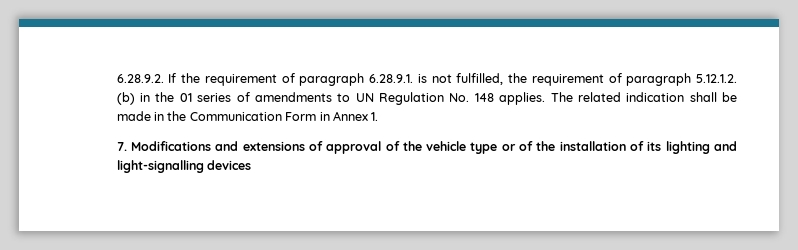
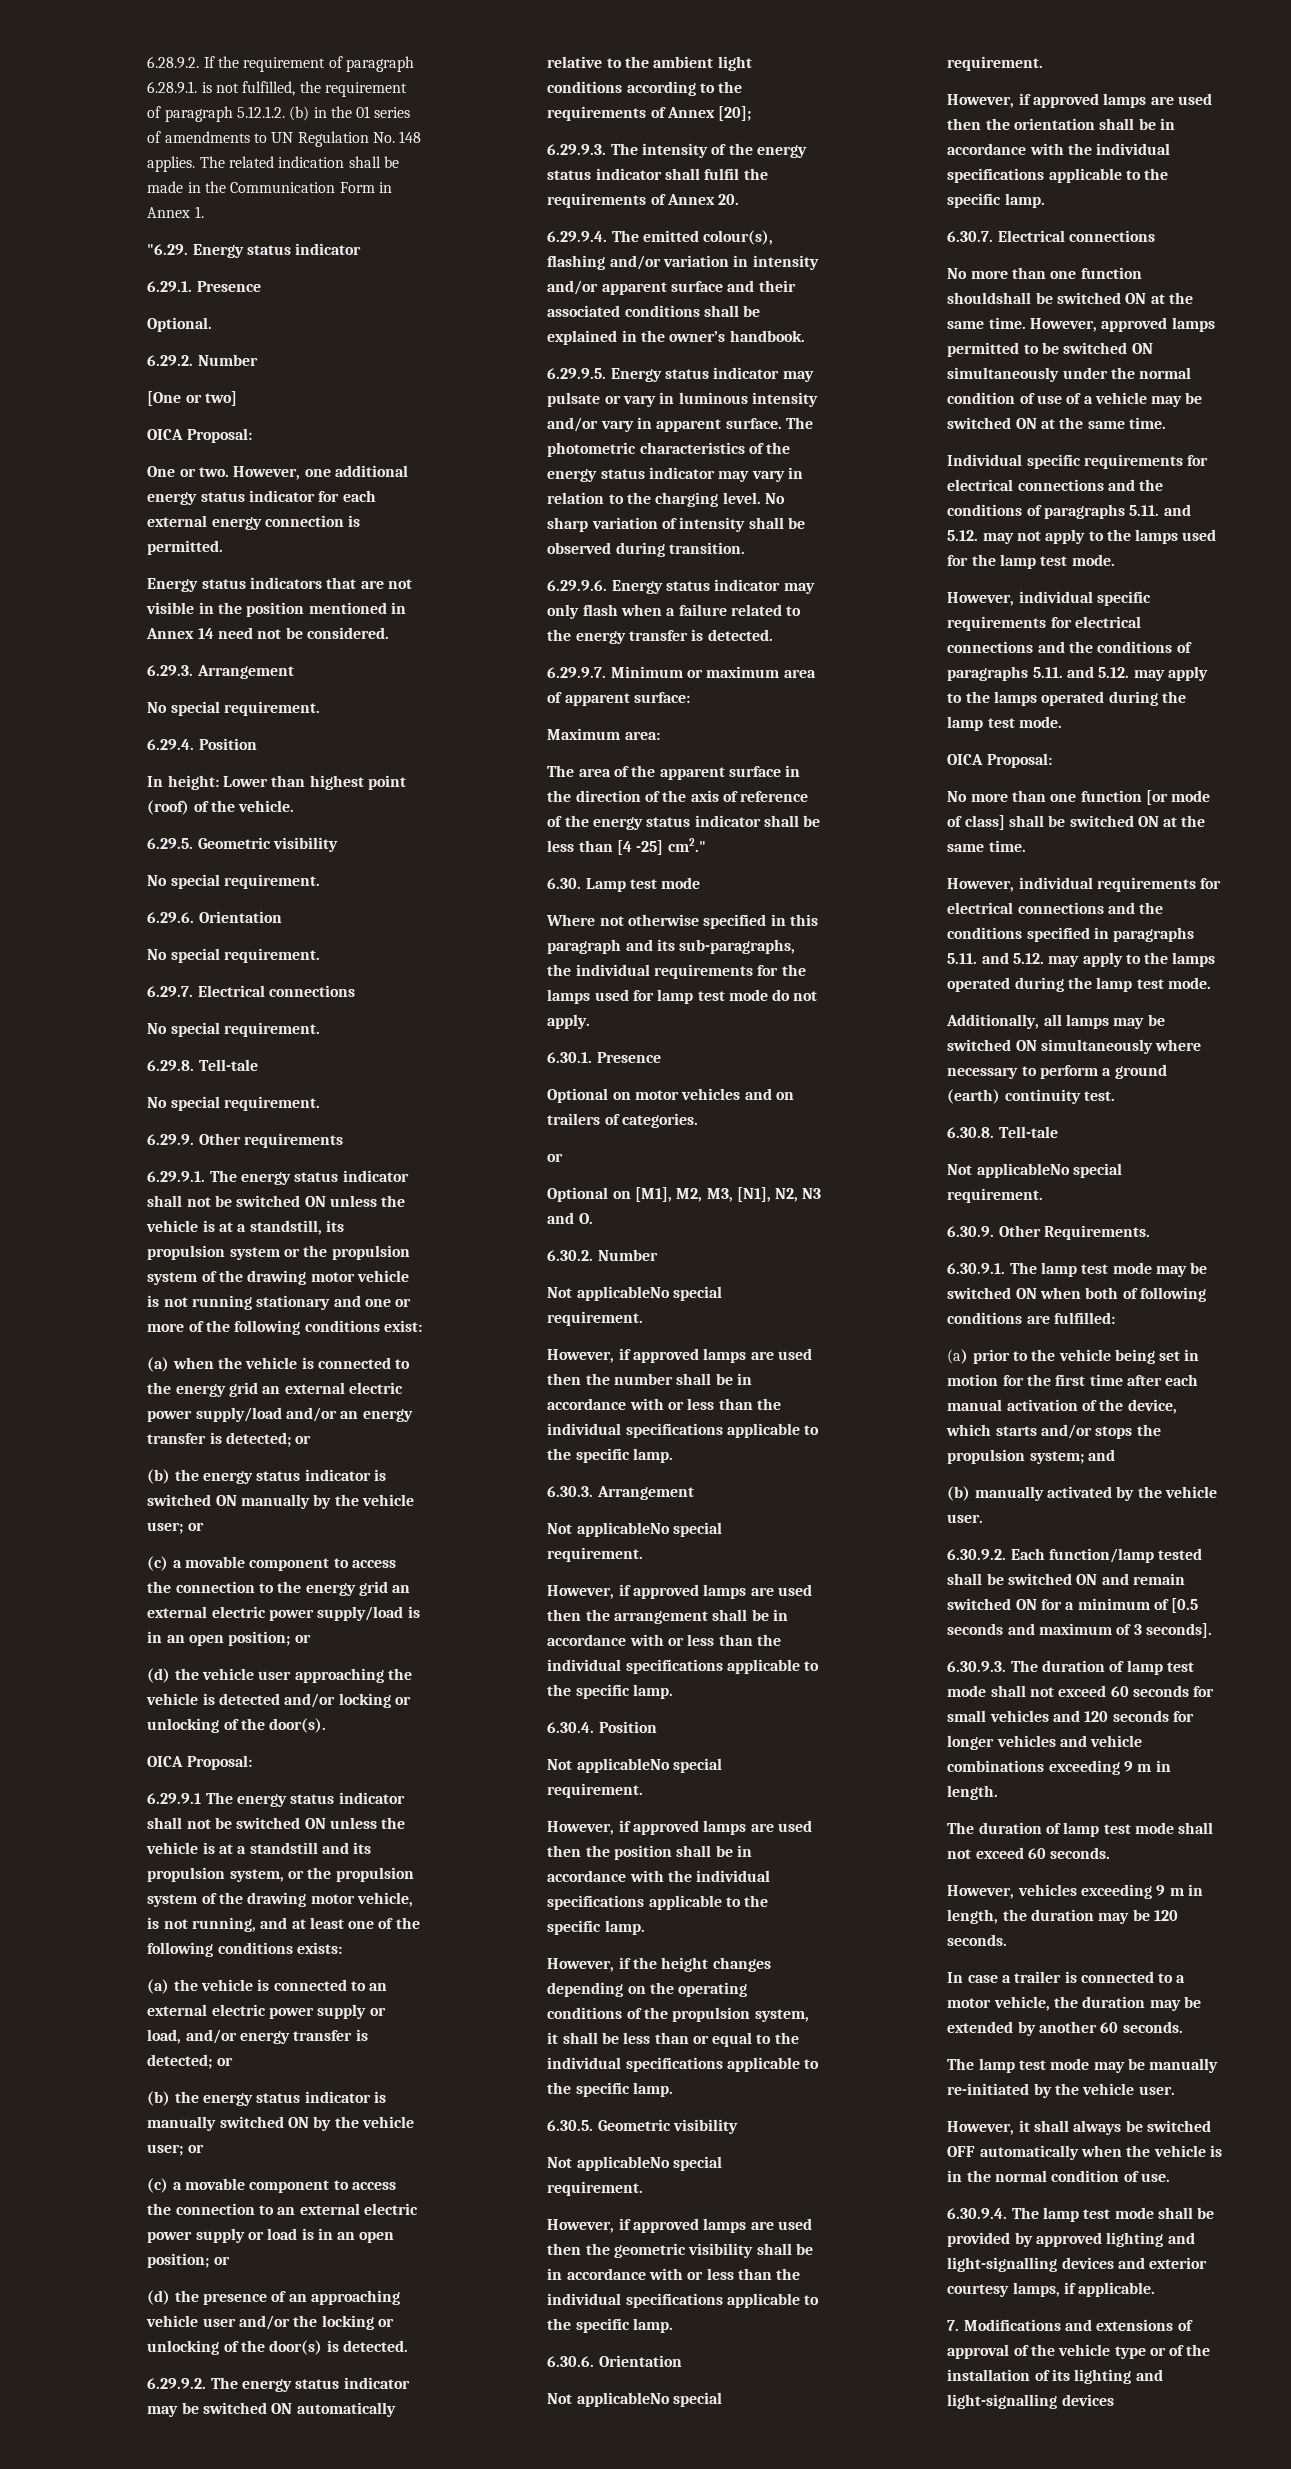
(379, 116) none -> [147,243,362,258] [147,281,261,292] [147,317,213,332] [147,354,258,366] [147,391,237,406] [147,428,252,443] [147,465,408,480] [147,490,376,505] [147,515,361,530] [147,540,224,555] [147,577,412,592] [146,602,406,617] [146,627,389,639] [147,665,294,679] [147,701,320,716] [147,738,257,750] [147,775,406,790] [147,800,295,815] [147,837,338,852] [147,874,320,889] [147,911,282,923] [147,948,320,963] [147,985,355,997] [147,1022,320,1037] [147,1059,258,1071] [147,1096,320,1111] [147,1133,343,1148] [147,1170,409,1185] [147,1195,406,1207] [146,1220,344,1235] [147,1245,410,1260] [147,1270,409,1285] [147,1295,412,1310] [147,1320,422,1335] [147,1357,411,1372] [147,1382,403,1397] [147,1407,413,1422] [147,1432,312,1447] [147,1469,386,1484] [147,1494,414,1509] [147,1522,204,1534] [147,1556,396,1571] [147,1581,411,1596] [147,1606,420,1621] [147,1631,311,1646] [147,1668,412,1683] [146,1693,411,1708] [147,1718,327,1733] [147,1755,252,1770] [147,1792,405,1807] [147,1817,406,1829] [146,1842,372,1854] [147,1867,414,1882] [147,1892,413,1907] [147,1917,420,1932] [147,1942,342,1957] [147,1979,388,1994] [147,2004,386,2019] [147,2029,368,2044] [147,2054,233,2069] [147,2091,386,2106] [147,2116,414,2131] [147,2144,204,2156] [147,2178,396,2193] [147,2203,418,2215] [147,2228,395,2243] [147,2253,230,2268] [147,2290,400,2305] [146,2315,394,2330] [147,2340,408,2355] [147,2377,410,2392] [147,2402,396,2417] [547,56,752,71] [547,81,743,96] [547,106,752,121] [547,143,807,158] [547,168,768,180] [547,193,740,208] [547,230,774,245] [547,255,819,270] [547,280,796,295] [547,305,761,317] [547,330,805,345] [547,367,814,382] [547,392,818,407] [547,417,813,432] [547,442,791,457] [547,467,803,482] [547,492,785,507] [547,517,805,532] [547,542,745,557] [547,579,815,594] [547,604,802,619] [547,629,773,644] [547,666,816,678] [547,692,690,706] [547,728,660,740] [547,765,801,780] [547,790,809,802] [547,815,821,830] [547,838,706,855] [547,877,701,892] [546,914,818,929] [547,939,796,954] [547,964,806,979] [547,989,818,1004] [547,1014,591,1029] [547,1052,661,1063] [547,1088,794,1103] [547,1113,698,1128] [547,1153,564,1162] [547,1187,822,1202] [547,1212,593,1224] [547,1249,658,1261] [547,1286,722,1301] [547,1311,644,1326] [547,1348,812,1363] [547,1373,752,1385] [547,1398,781,1410] [547,1423,820,1438] [547,1448,673,1463] [547,1486,694,1500] [547,1522,722,1537] [547,1547,644,1562] [547,1584,812,1599] [547,1609,788,1624] [547,1634,781,1646] [547,1659,820,1674] [547,1684,673,1699] [547,1721,657,1733] [547,1758,722,1773] [547,1783,644,1798] [547,1820,812,1835] [547,1845,752,1860] [547,1870,771,1882] [547,1895,769,1910] [547,1920,645,1935] [547,1957,771,1972] [547,1982,748,1997] [547,2007,809,2022] [547,2032,799,2047] [547,2057,820,2072] [547,2082,673,2097] [547,2119,738,2134] [547,2156,722,2171] [547,2181,644,2196] [547,2218,812,2233] [547,2243,813,2258] [547,2268,801,2280] [547,2293,820,2308] [547,2318,673,2333] [547,2355,682,2367] [547,2392,722,2407] [947,56,1044,71] [947,93,1212,108] [947,118,1175,130] [947,143,1171,155] [947,168,1169,183] [947,193,1045,208] [947,230,1155,242] [947,267,1142,279] [947,292,1193,304] [947,317,1215,332] [947,342,1153,357] [947,367,1192,382] [947,392,1203,407] [947,417,1166,429] [947,454,1209,469] [947,479,1164,491] [947,504,1191,519] [947,529,1217,544] [947,554,1115,569] [947,591,1151,606] [947,616,1141,631] [947,641,1192,653] [947,666,1208,681] [947,691,1186,706] [947,716,1062,731] [947,753,1052,768] [947,790,1211,805] [947,815,1206,830] [947,840,1026,852] [947,877,1222,892] [947,902,1164,914] [947,927,1195,942] [947,952,1216,967] [947,977,1211,992] [946,1014,1165,1029] [947,1039,1202,1054] [947,1064,1167,1079] [947,1089,1115,1104] [947,1126,1058,1138] [947,1163,1122,1178] [947,1188,1044,1203] [947,1225,1150,1240] [947,1262,1208,1277] [947,1287,1206,1302] [947,1312,1115,1324] [947,1349,1200,1364] [947,1374,1199,1386] [947,1399,1177,1414] [946,1424,1161,1439] [947,1449,1115,1464] [947,1486,1217,1501] [947,1514,984,1523] [947,1548,1203,1563] [947,1573,1185,1585] [947,1598,1199,1613] [947,1623,1212,1638] [947,1660,1194,1675] [947,1685,1215,1697] [947,1710,1194,1722] [947,1735,1143,1750] [947,1760,1171,1775] [947,1785,999,1800] [947,1822,1214,1837] [947,1847,1111,1859] [947,1884,1203,1899] [947,1909,1178,1924] [947,1934,1008,1946] [947,1971,1186,1983] [947,1996,1201,2011] [947,2021,1183,2036] [947,2058,1219,2073] [947,2083,1175,2098] [947,2120,1211,2135] [947,2145,1222,2160] [947,2170,1170,2182] [947,2207,1215,2222] [947,2232,1195,2247] [947,2257,1208,2272] [947,2282,1156,2297] // "6.29. Energy status indicator // 6.29.1. Presence // Optional. // 6.29.2. Number // [One or two] // OICA Proposal: // One or two. However, one additional energy status indicator for each external energy connection is permitted. // Energy status indicators that are not visible in the position mentioned in Annex 14 need not be considered. // 6.29.3. Arrangement // No special requirement. // 6.29.4. Position // In height: Lower than highest point (roof) of the vehicle. // 6.29.5. Geometric visibility // No special requirement. // 6.29.6. Orientation // No special requirement. // 6.29.7. Electrical connections // No special requirement. // 6.29.8. Tell-tale // No special requirement. // 6.29.9. Other requirements // 6.29.9.1. The energy status indicator shall not be switched ON unless the vehicle is at a standstill, its propulsion system or the propulsion system of the drawing motor vehicle is not running stationary and one or more of the following conditions exist: // (a) when the vehicle is connected to the energy grid an external electric power supply/load and/or an energy transfer is detected; or // (b) the energy status indicator is switched ON manually by the vehicle user; or // (c) a movable component to access the connection to the energy grid an external electric power supply/load is in an open position; or // (d) the vehicle user approaching the vehicle is detected and/or locking or unlocking of the door(s). // OICA Proposal: // 6.29.9.1 The energy status indicator shall not be switched ON unless the vehicle is at a standstill and its propulsion system, or the propulsion system of the drawing motor vehicle, is not running, and at least one of the following conditions exists: // (a) the vehicle is connected to an external electric power supply or load, and/or energy transfer is detected; or // (b) the energy status indicator is manually switched ON by the vehicle user; or // (c) a movable component to access the connection to an external electric power supply or load is in an open position; or // (d) the presence of an approaching vehicle user and/or the locking or unlocking of the door(s) is detected. // 6.29.9.2. The energy status indicator may be switched ON automatically relative to the ambient light conditions according to the requirements of Annex [20]; // 6.29.9.3. The intensity of the energy status indicator shall fulfil the requirements of Annex 20. // 6.29.9.4. The emitted colour(s), flashing and/or variation in intensity and/or apparent surface and their associated conditions shall be explained in the owner’s handbook. // 6.29.9.5. Energy status indicator may pulsate or vary in luminous intensity and/or vary in apparent surface. The photometric characteristics of the energy status indicator may vary in relation to the charging level. No sharp variation of intensity shall be observed during transition. // 6.29.9.6. Energy status indicator may only flash when a failure related to the energy transfer is detected. // 6.29.9.7. Minimum or maximum area of apparent surface: // Maximum area: // The area of the apparent surface in the direction of the axis of reference of the energy status indicator shall be less than [4 -25] cm2." // 6.30. Lamp test mode // Where not otherwise specified in this paragraph and its sub-paragraphs, the individual requirements for the lamps used for lamp test mode do not apply. // 6.30.1. Presence // Optional on motor vehicles and on trailers of categories. // or // Optional on [M1], M2, M3, [N1], N2, N3 and O. // 6.30.2. Number // Not applicableNo special requirement. // However, if approved lamps are used then the number shall be in accordance with or less than the individual specifications applicable to the specific lamp. // 6.30.3. Arrangement // Not applicableNo special requirement. // However, if approved lamps are used then the arrangement shall be in accordance with or less than the individual specifications applicable to the specific lamp. // 6.30.4. Position // Not applicableNo special requirement. // However, if approved lamps are used then the position shall be in accordance with the individual specifications applicable to the specific lamp. // However, if the height changes depending on the operating conditions of the propulsion system, it shall be less than or equal to the individual specifications applicable to the specific lamp. // 6.30.5. Geometric visibility // Not applicableNo special requirement. // However, if approved lamps are used then the geometric visibility shall be in accordance with or less than the individual specifications applicable to the specific lamp. // 6.30.6. Orientation // Not applicableNo special requirement. // However, if approved lamps are used then the orientation shall be in accordance with the individual specifications applicable to the specific lamp. // 6.30.7. Electrical connections // No more than one function shouldshall be switched ON at the same time. However, approved lamps permitted to be switched ON simultaneously under the normal condition of use of a vehicle may be switched ON at the same time. // Individual specific requirements for electrical connections and the conditions of paragraphs 5.11. and 5.12. may not apply to the lamps used for the lamp test mode. // However, individual specific requirements for electrical connections and the conditions of paragraphs 5.11. and 5.12. may apply to the lamps operated during the lamp test mode. // OICA Proposal: // No more than one function [or mode of class] shall be switched ON at the same time. // However, individual requirements for electrical connections and the conditions specified in paragraphs 5.11. and 5.12. may apply to the lamps operated during the lamp test mode. // Additionally, all lamps may be switched ON simultaneously where necessary to perform a ground (earth) continuity test. // 6.30.8. Tell-tale // Not applicableNo special requirement. // 6.30.9. Other Requirements. // 6.30.9.1. The lamp test mode may be switched ON when both of following conditions are fulfilled: // (a) prior to the vehicle being set in motion for the first time after each manual activation of the device, which starts and/or stops the propulsion system; and // (b) manually activated by the vehicle user. // 6.30.9.2. Each function/lamp tested shall be switched ON and remain switched ON for a minimum of [0.5 seconds and maximum of 3 seconds]. // 6.30.9.3. The duration of lamp test mode shall not exceed 60 seconds for small vehicles and 120 seconds for longer vehicles and vehicle combinations exceeding 9 m in length. // The duration of lamp test mode shall not exceed 60 seconds. // However, vehicles exceeding 9 m in length, the duration may be 120 seconds. // In case a trailer is connected to a motor vehicle, the duration may be extended by another 60 seconds. // The lamp test mode may be manually re-initiated by the vehicle user. // However, it shall always be switched OFF automatically when the vehicle is in the normal condition of use. // 6.30.9.4. The lamp test mode shall be provided by approved lighting and light-signalling devices and exterior courtesy lamps, if applicable.

